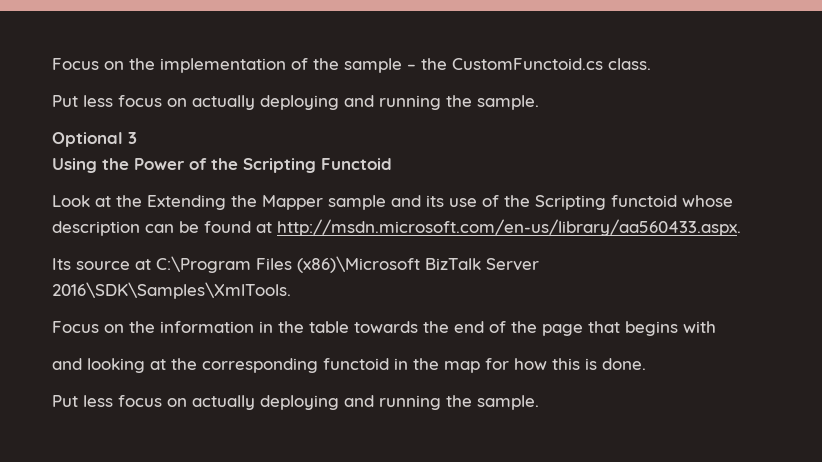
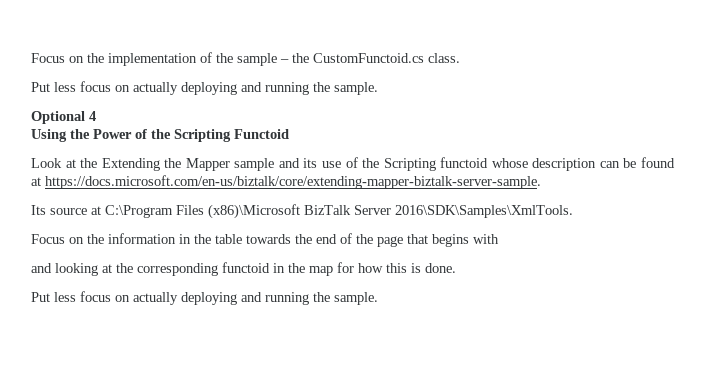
[128,132,137,144] 3 -> [89,111,96,121] 4
[277,219,741,236] http://msdn.microsoft.com/en-us/library/aa560433.aspx. -> [45,175,541,189] https://docs.microsoft.com/en-us/biztalk/core/extending-mapper-biztalk-server-sample.

